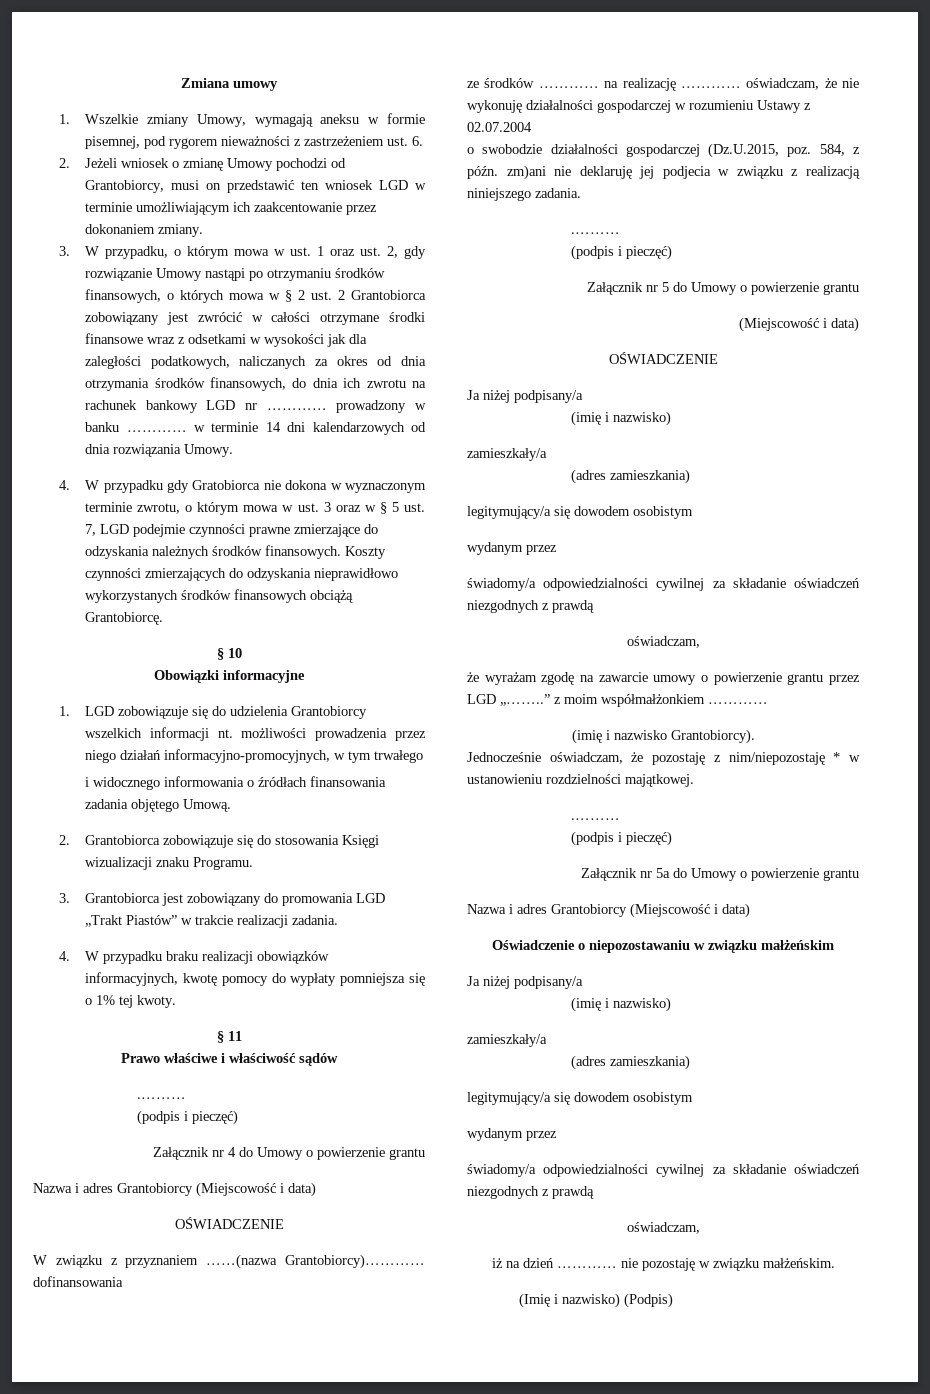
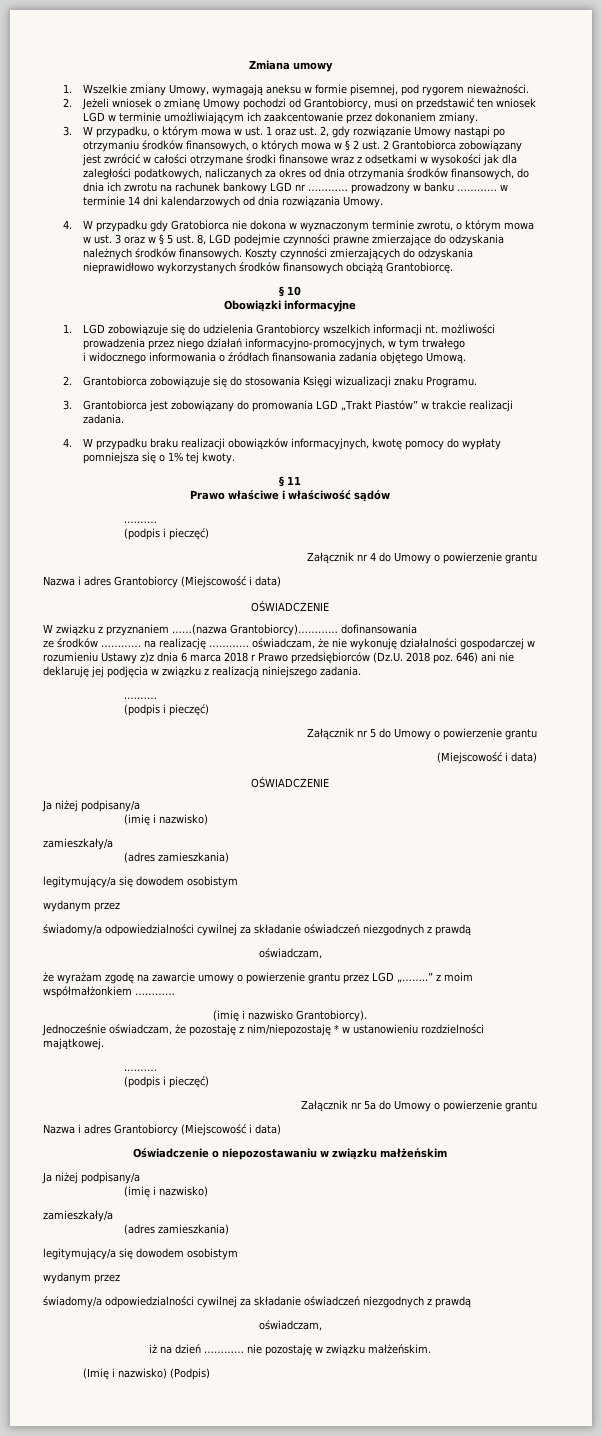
[221,136,424,146] nieważności z zastrzeżeniem ust. 6. -> [467,84,530,94] nieważności.
[85,524,97,536] 7, -> [197,234,207,245] 8,
[804,103,811,110] [467,122,532,132] [467,143,860,158] [467,165,546,180] z 02.07.2004 // o swobodzie działalności gospodarczej (Dz.U.2015, poz. 584, z późn. zm)ani -> [140,652,496,664] z)z dnia 6 marca 2018 r Prawo przedsiębiorców (Dz.U. 2018 poz. 646) ani
[662,166,711,179] podjecia -> [107,666,148,678] podjęcia

